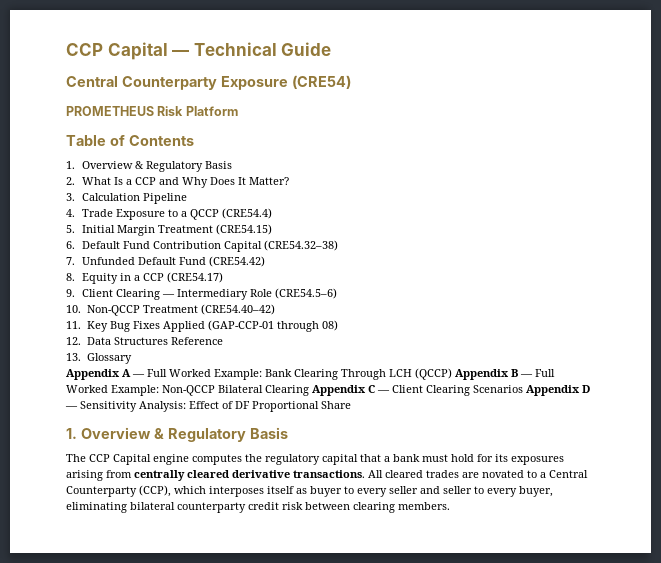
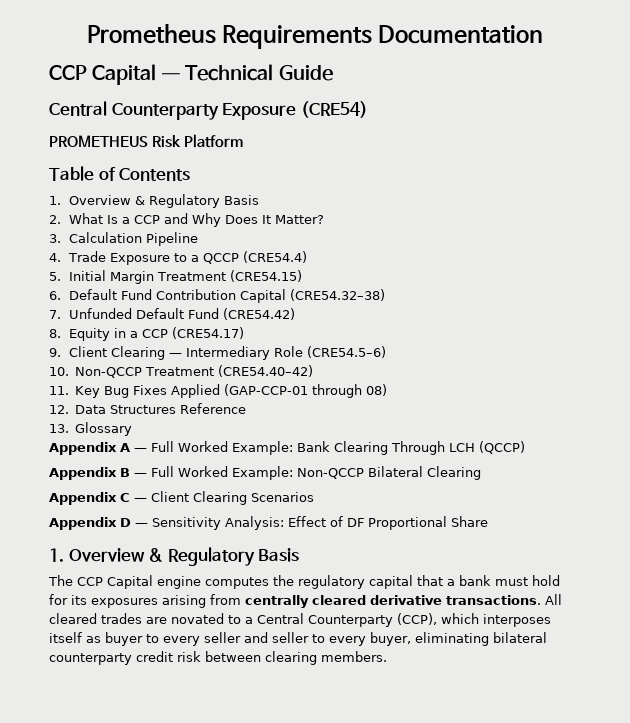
(66, 49) none -> [86,24,544,49] Prometheus Requirements Documentation //
(452, 374) none -> (525, 447) //
(309, 390) none -> (481, 473) //
(523, 389) none -> (314, 497) //

